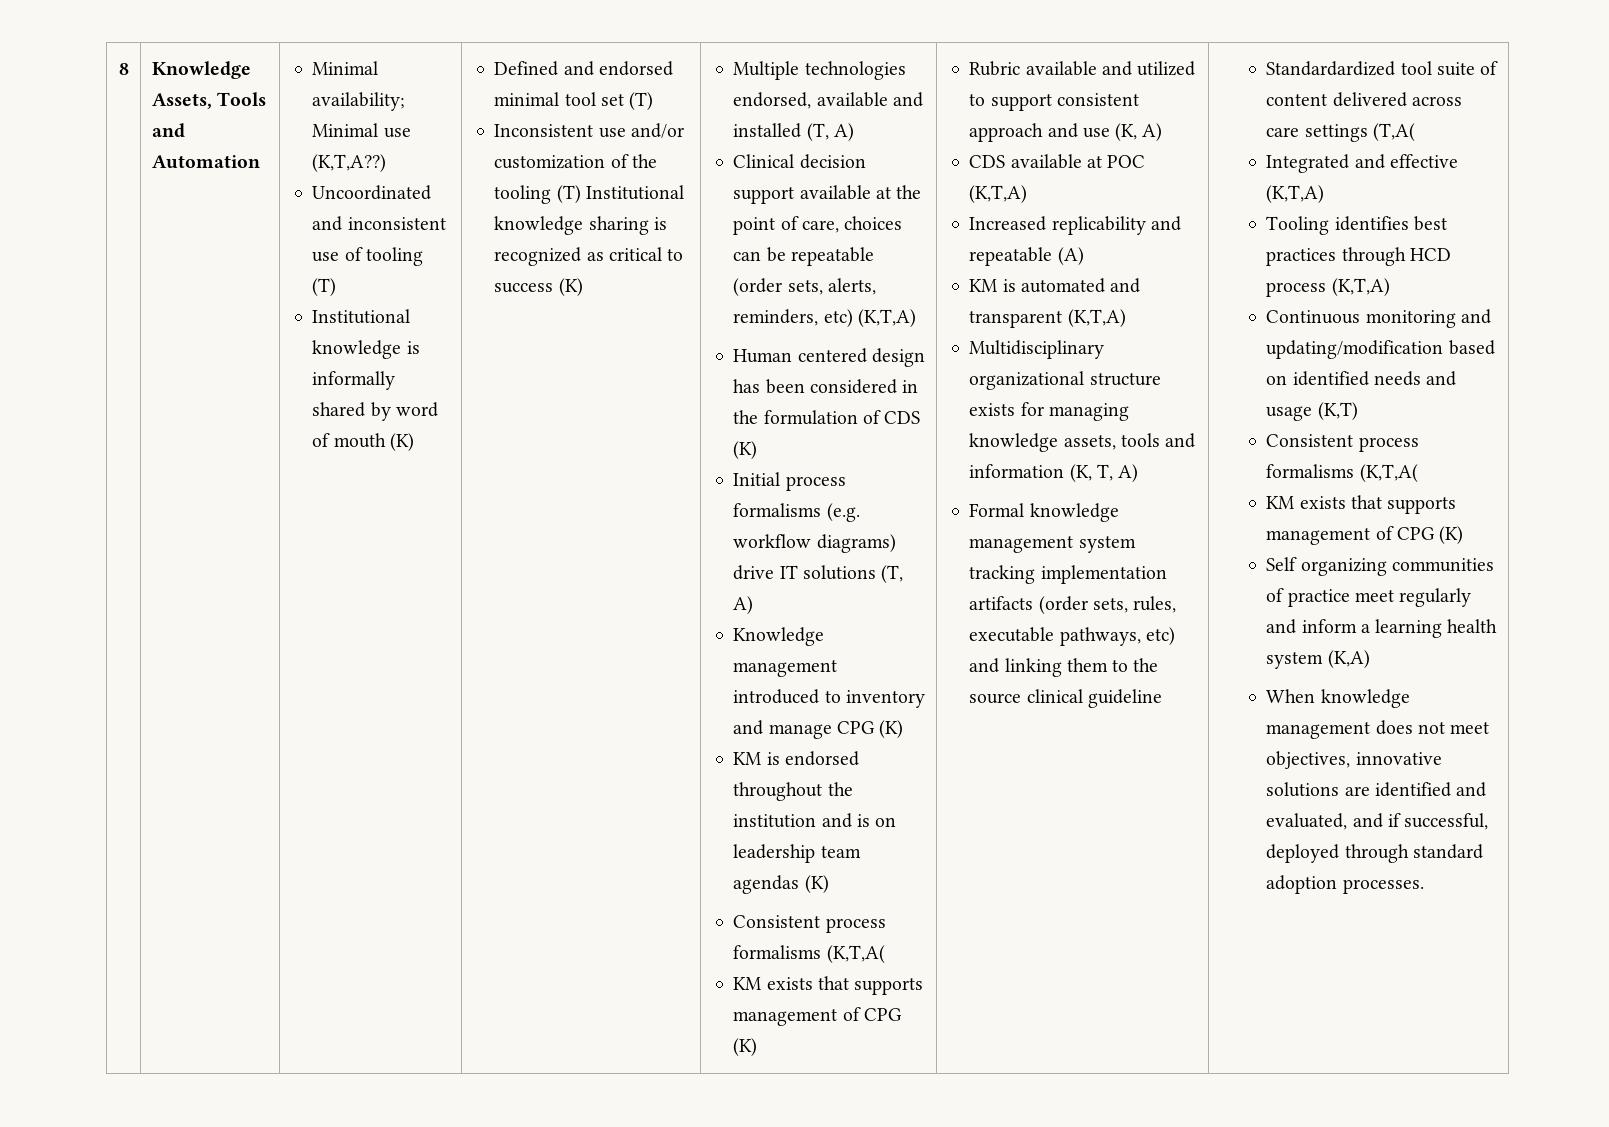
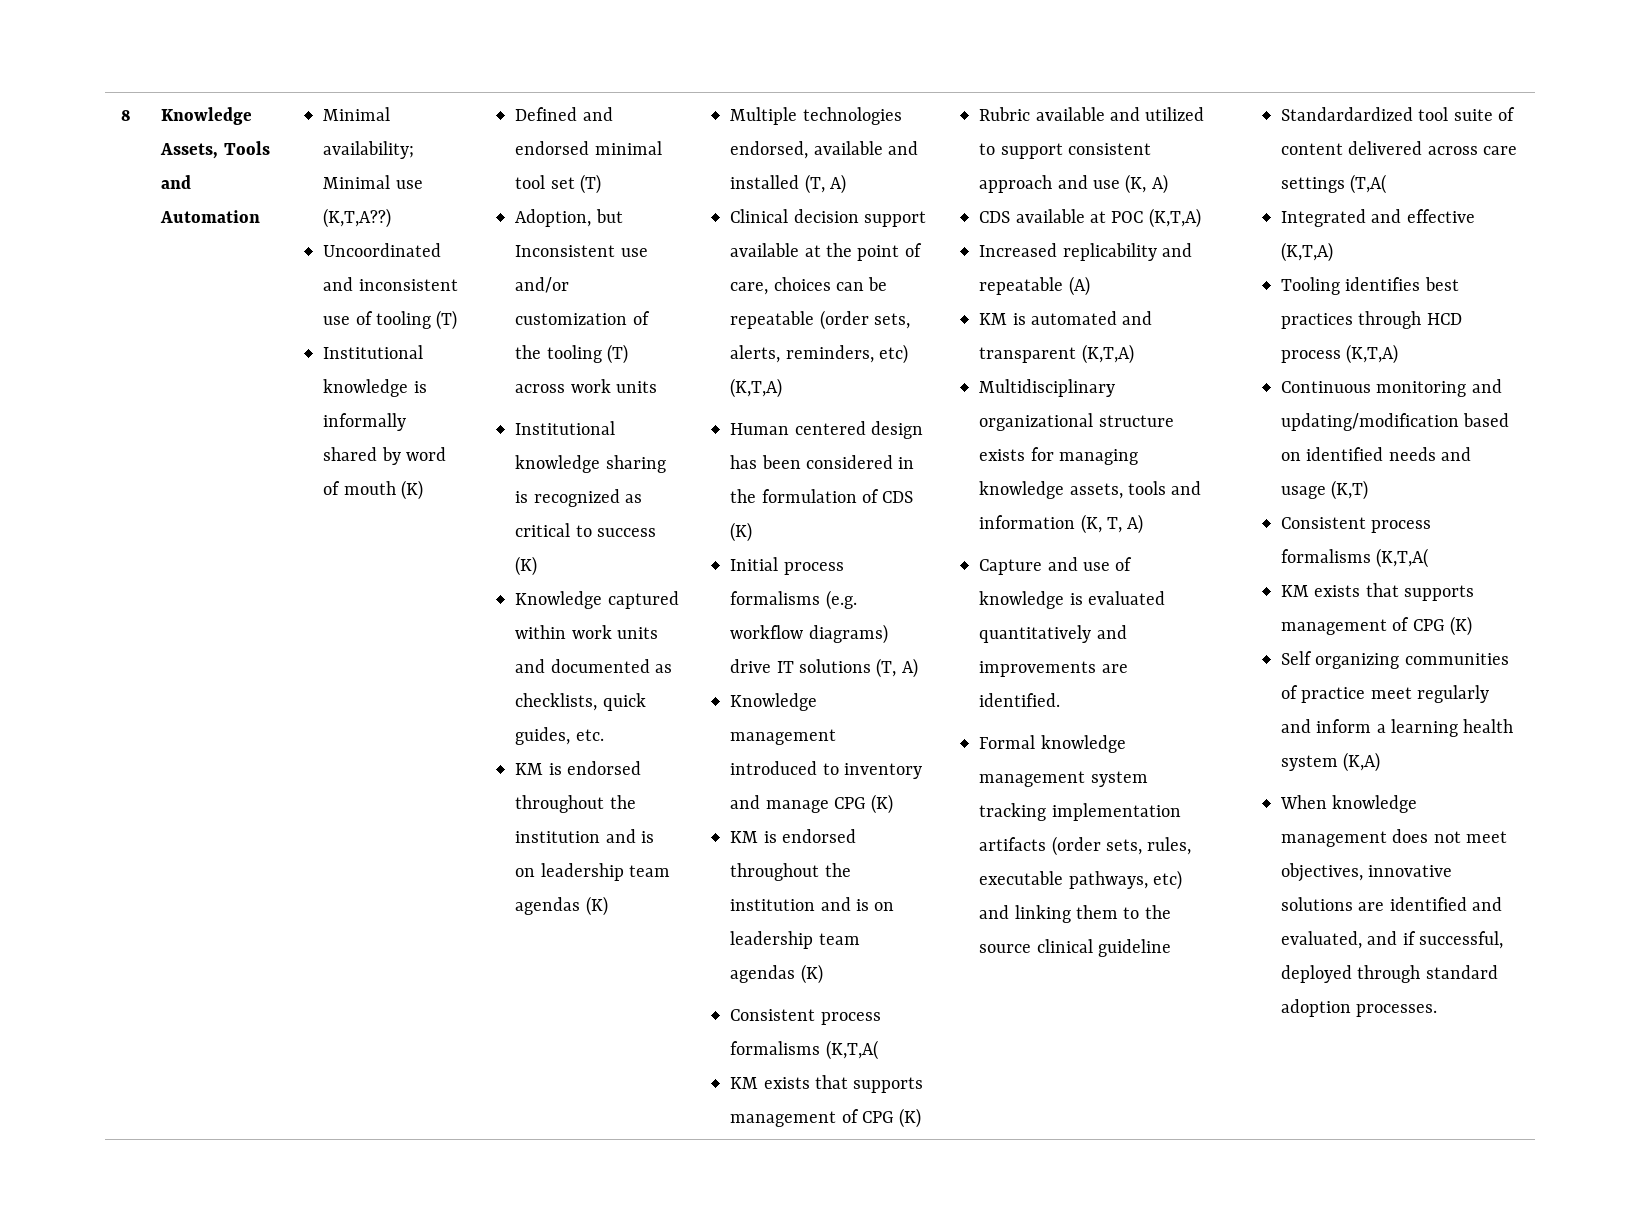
(654, 101) none -> [515,209,623,227] Adoption, but
(581, 194) none -> [515,379,657,393] across work units //
(583, 287) none -> [515,591,679,609] [515,625,658,639] [515,659,672,673] [515,693,646,711] [515,727,604,745] [515,761,641,775] [515,795,636,813] [515,829,654,843] [515,863,670,881] [515,896,608,916] // Knowledge captured within work units and documented as checklists, quick guides, etc. // KM is endorsed throughout the institution and is on leadership team agendas (K)
(1139, 473) none -> [979,557,1133,575] [979,591,1165,609] [979,625,1127,643] [979,661,1128,677] [979,693,1061,707] // Capture and use of knowledge is evaluated quantitatively and improvements are identified.

